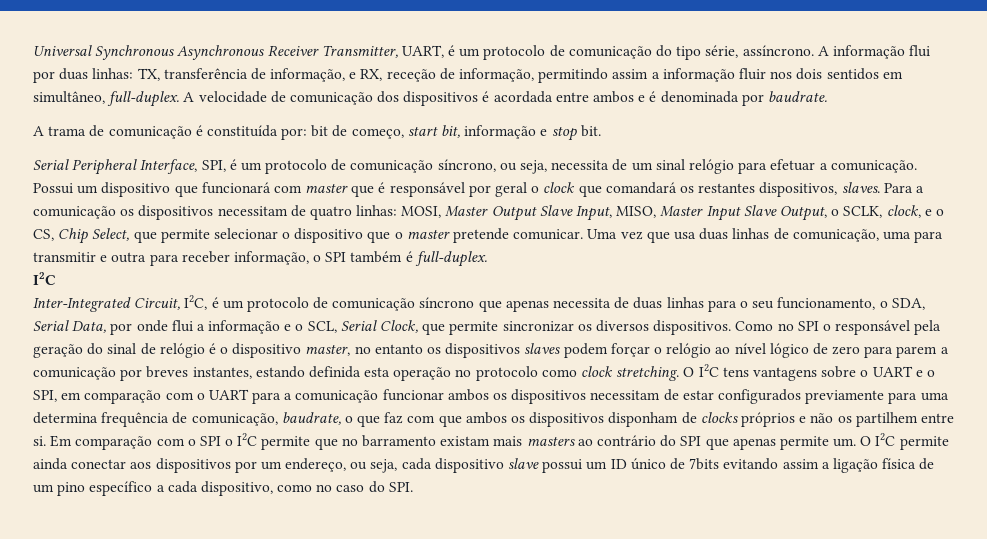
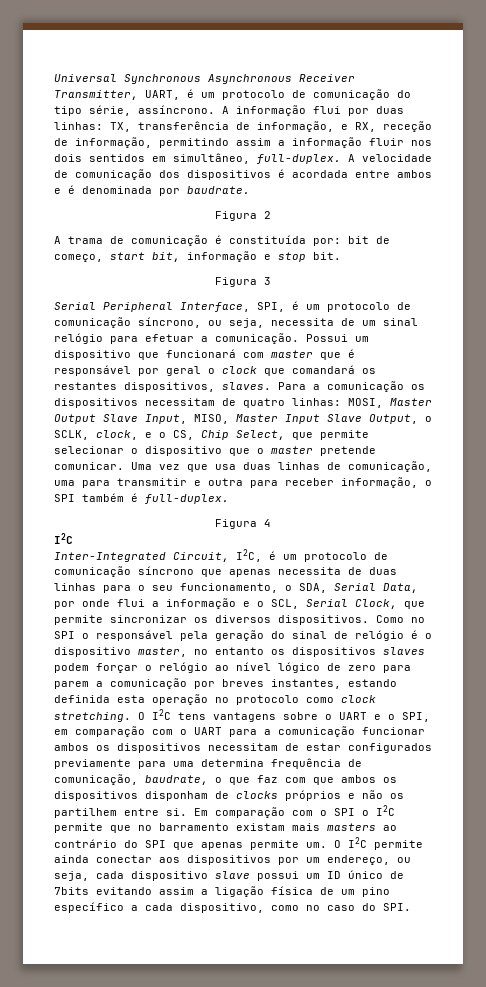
(827, 96) none -> [215,211,271,221] // Figura 2
(601, 131) none -> [215,277,271,287] // Figura 3
(487, 259) none -> [215,519,271,529] // Figura 4

